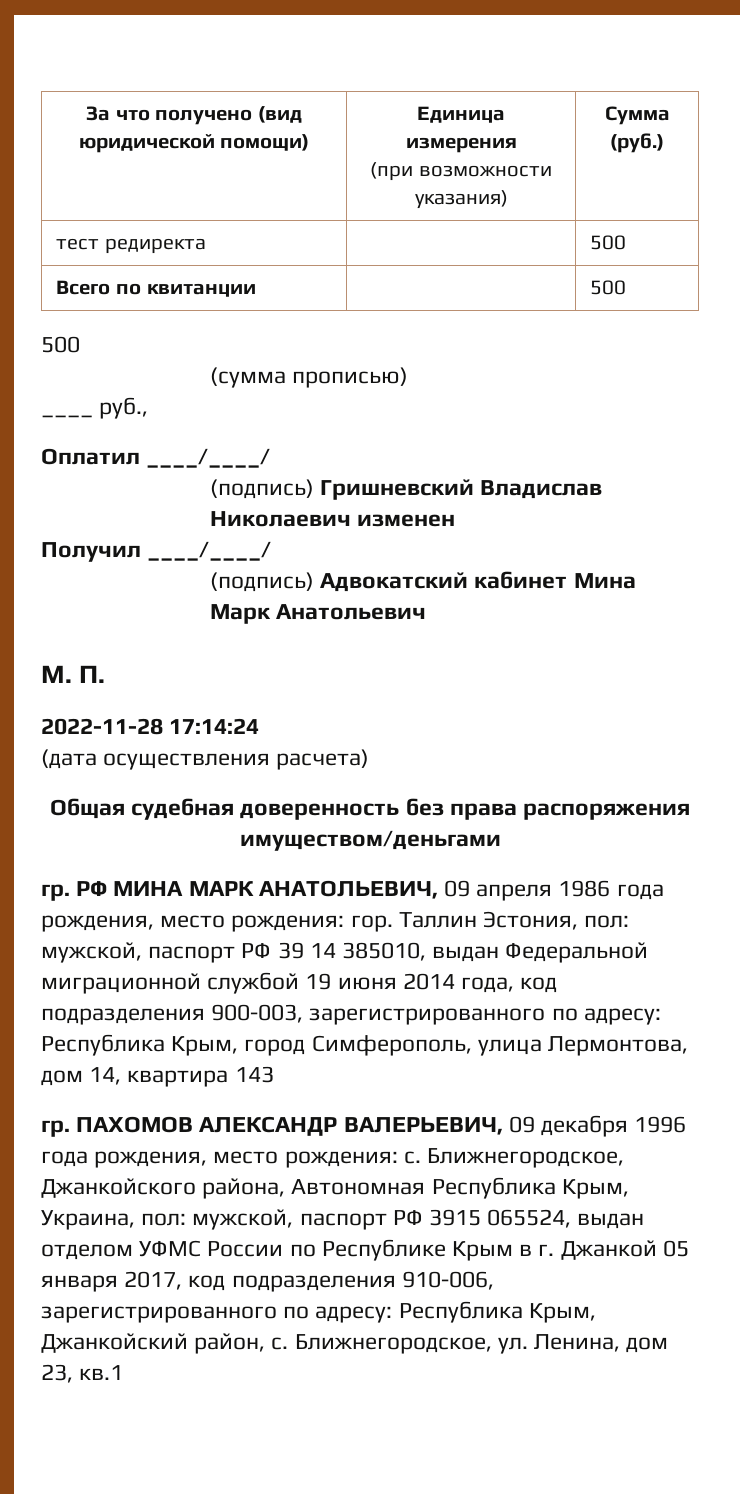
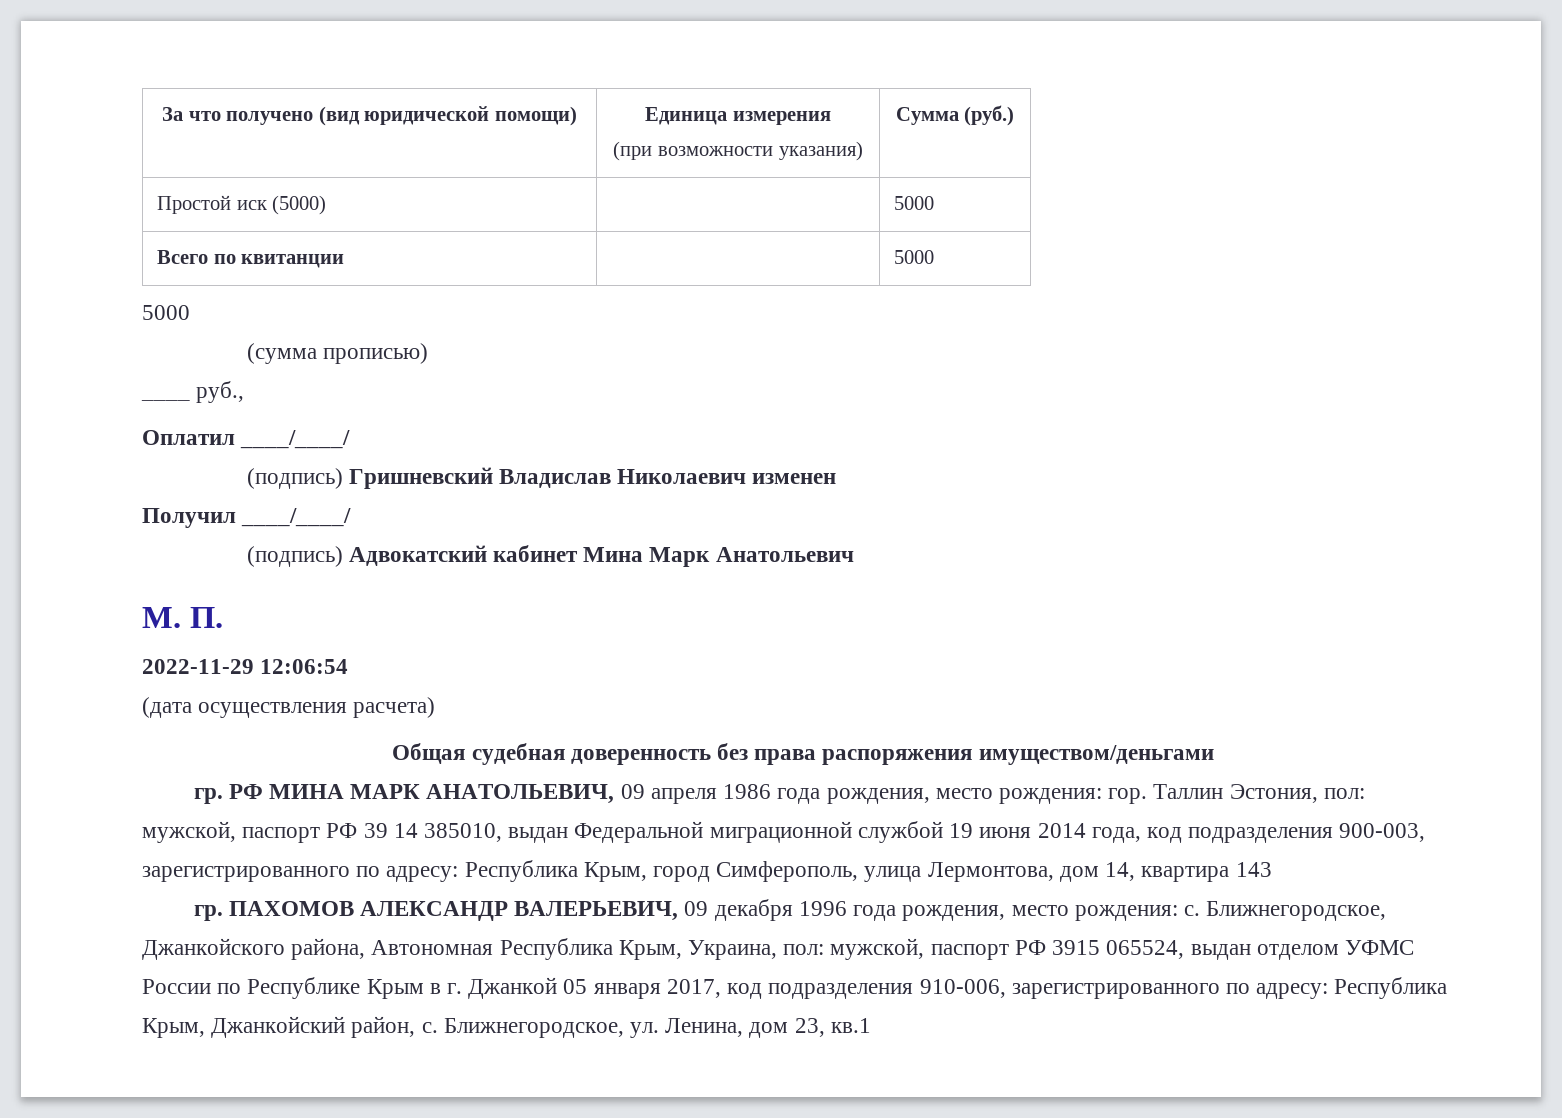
[56,238,207,254] [590,235,627,250] тест редиректа | | 500 -> [157,195,327,215] [894,196,935,210] Простой иск (5000) | | 5000
[590,280,627,295] [41,336,80,353] 500 // 500 -> [894,250,935,264] [142,305,190,320] 5000 // 5000
[41,718,260,735] 2022-11-28 17:14:24 -> [142,659,349,674] 2022-11-29 12:06:54

